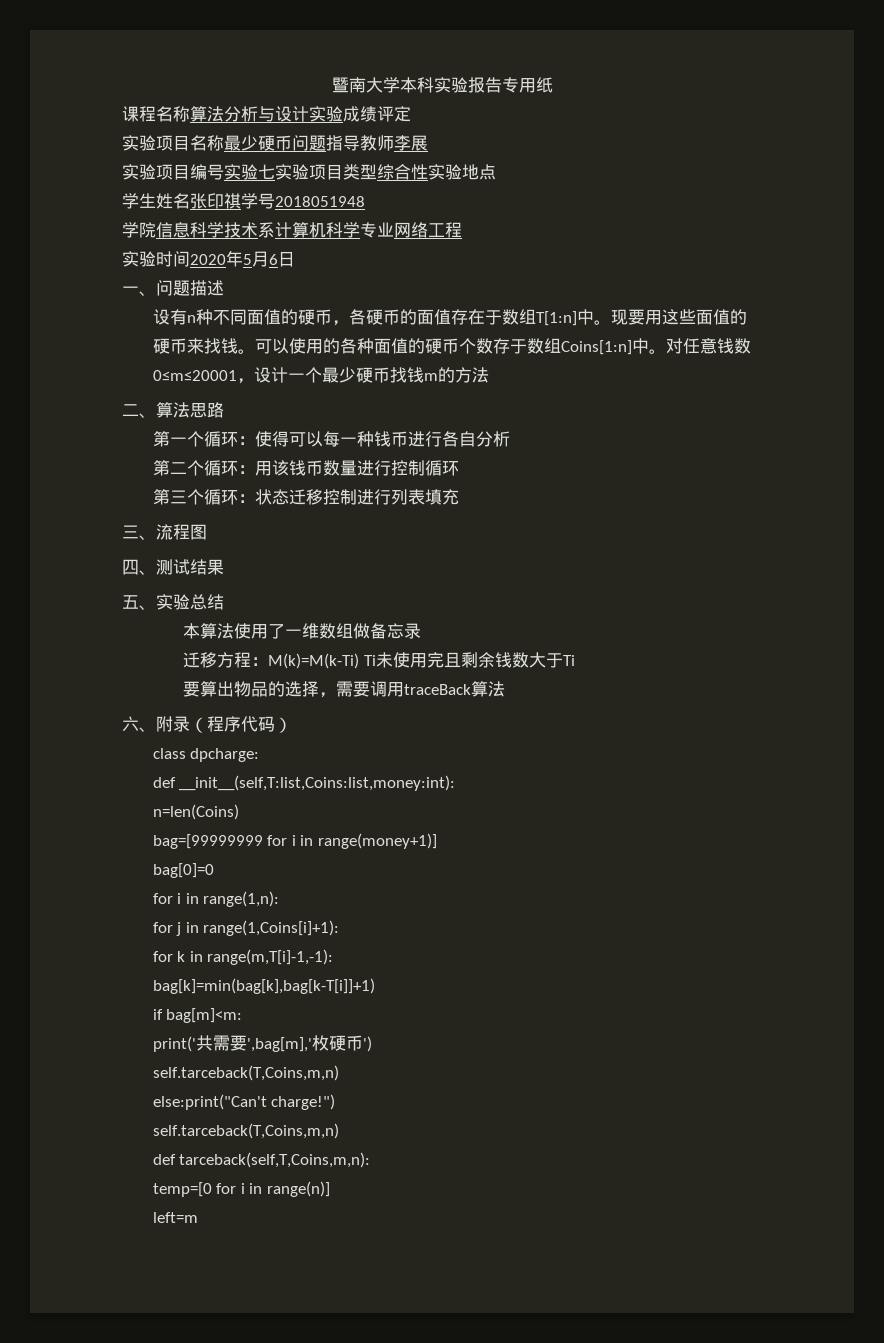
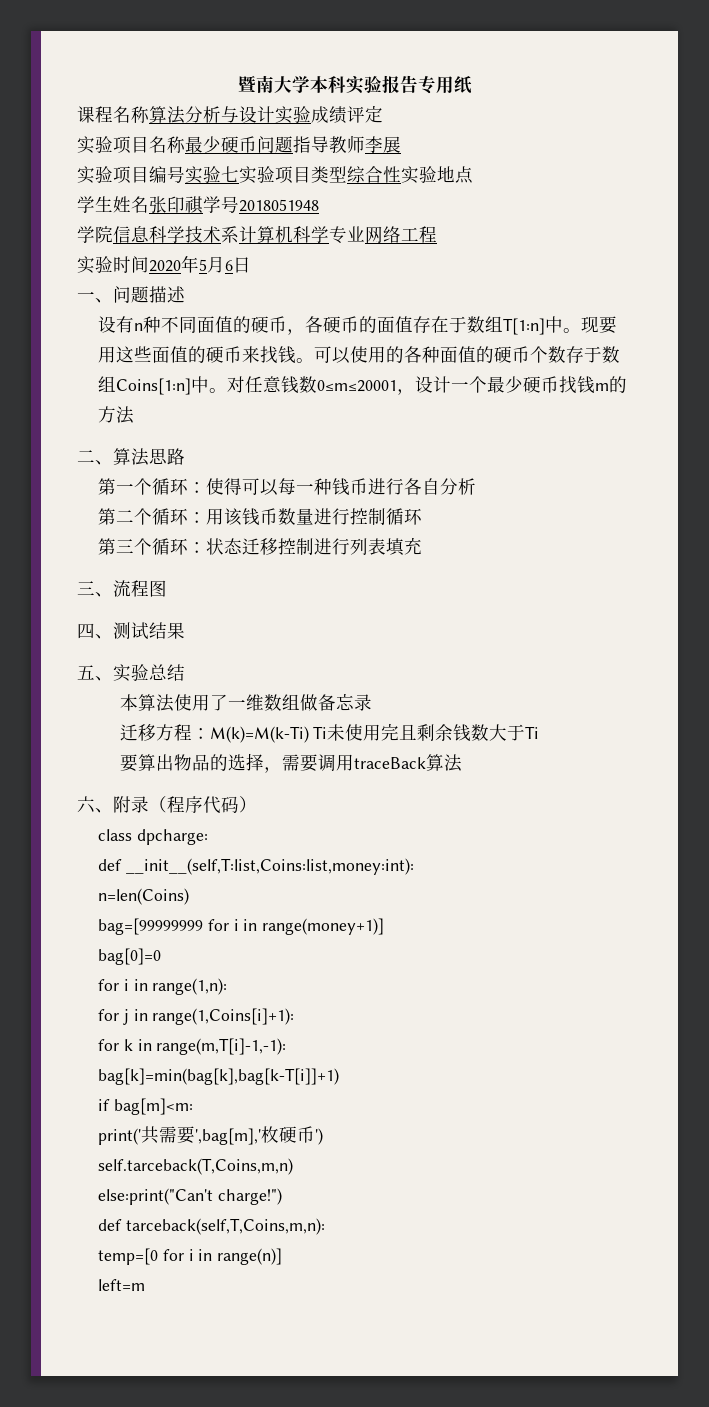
[152,1123,339,1139] // self.tarceback(T,Coins,m,n) -> (283, 1196) none

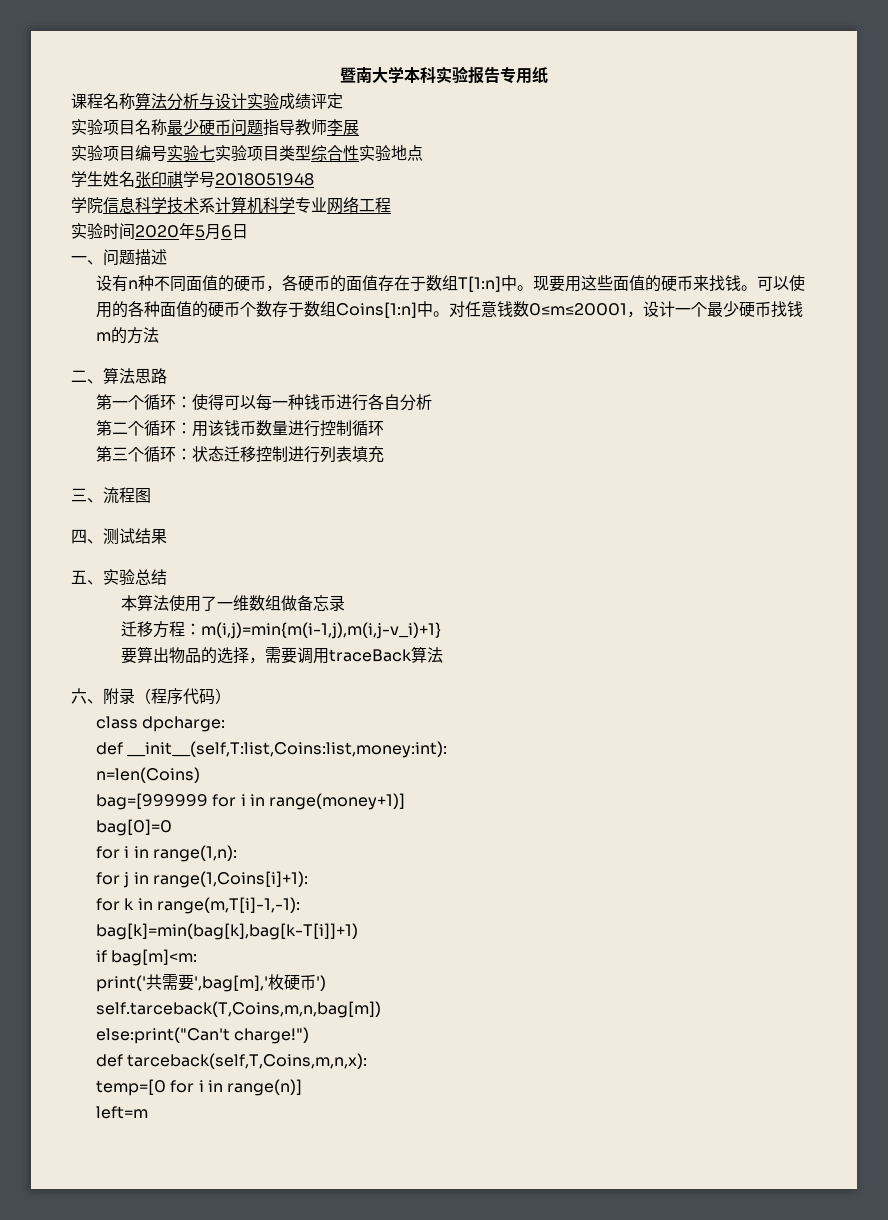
[209,723,540,743] M(k)=M(k-Ti) Ti未使用完且剩余钱数大于Ti -> [200,622,441,639] m(i,j)=min{m(i-1,j),m(i,j-v_i)+1}
[98,918,204,935] bag=[99999999 -> [95,793,208,810] bag=[999999
[98,1158,294,1175] self.tarceback(T,Coins,m,n) -> [95,1001,381,1018] self.tarceback(T,Coins,m,n,bag[m])
[126,1218,326,1235] tarceback(self,T,Coins,m,n): -> [127,1053,368,1069] tarceback(self,T,Coins,m,n,x):

